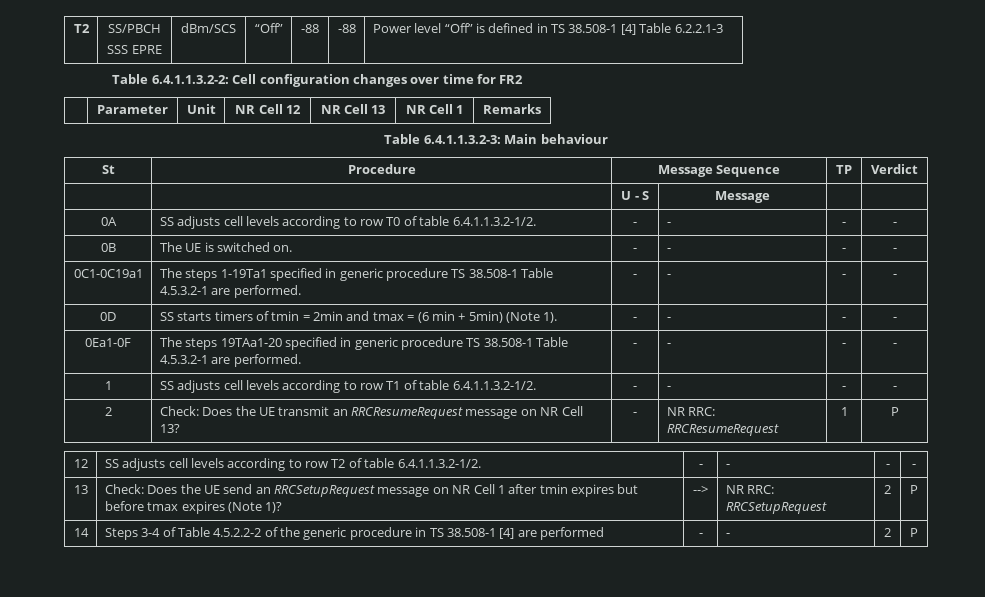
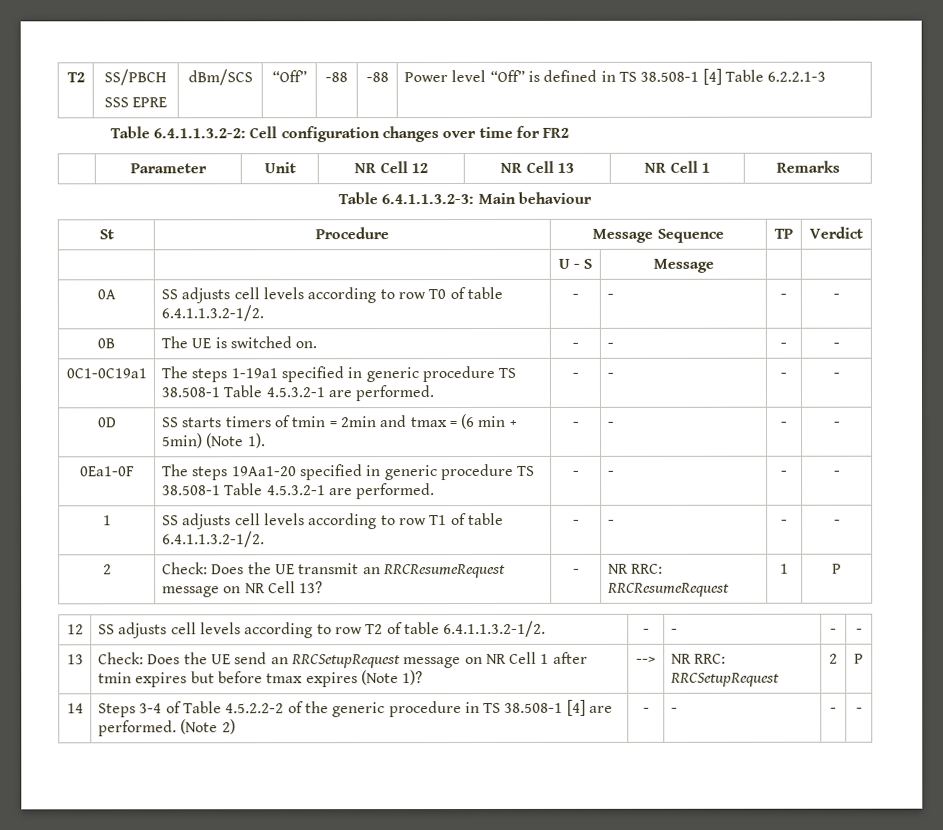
[220,269,267,278] 1-19Ta1 -> [230,368,278,379] 1-19a1
[220,338,282,347] 19TAa1-20 -> [231,466,297,477] 19Aa1-20
[540,527,605,540] [698,533,703,537] [725,533,730,537] [884,528,891,537] [910,528,918,537] performed | - | - | 2 | P -> [97,719,236,737] [642,707,650,713] [670,707,678,713] [830,707,837,713] [855,707,863,713] performed. (Note 2) | - | - | - | -

